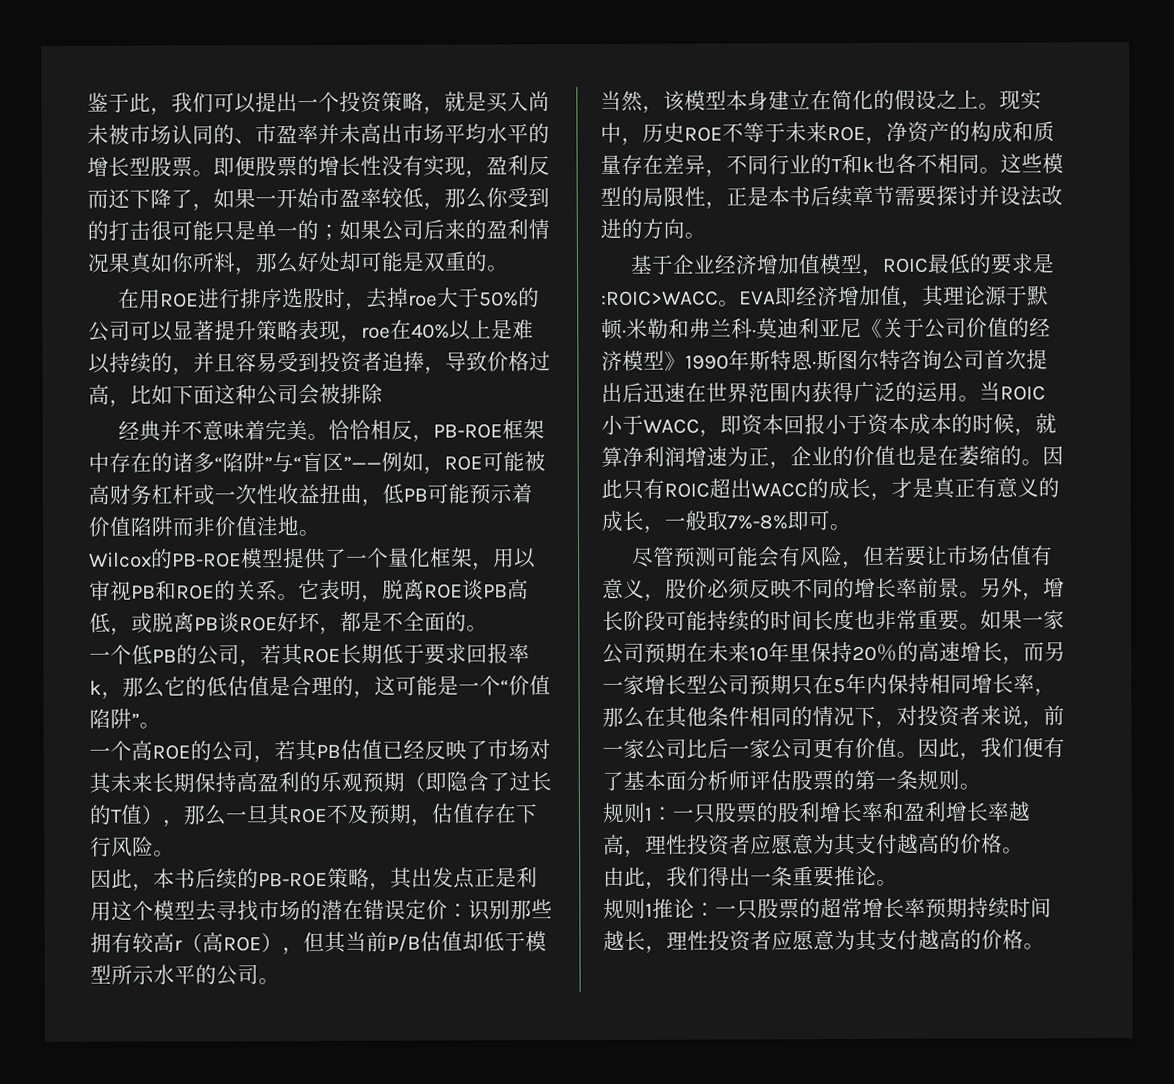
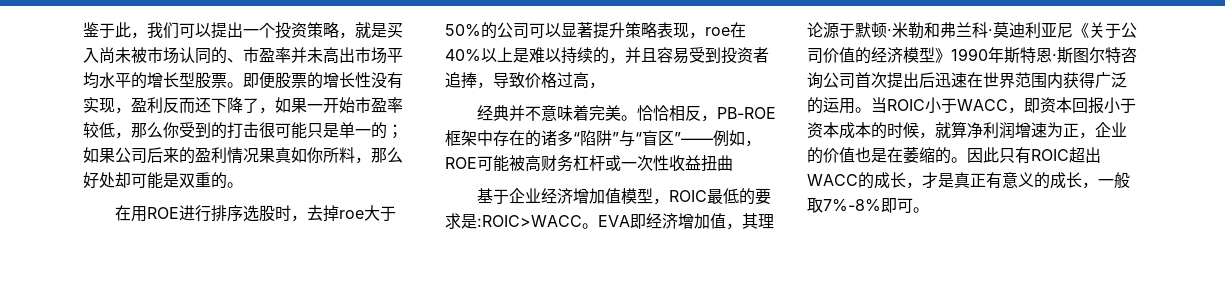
[130,383,383,406] 比如下面这种公司会被排除 -> (605, 85) none
[361,483,533,507] [88,516,320,537] [89,547,536,571] [89,579,529,603] [89,611,488,636] [89,643,530,668] [89,675,551,700] [89,708,161,729] [89,739,551,764] [89,771,552,794] [89,803,538,828] [90,836,175,857] [90,867,538,892] [90,899,553,922] [90,931,547,956] [90,964,280,986] [600,89,1042,114] [600,121,1055,146] [600,153,1064,178] [600,185,1063,210] [600,218,706,239] ，低PB可能预示着价值陷阱而非价值洼地。 // Wilcox的PB-ROE模型提供了一个量化框架，用以审视PB和ROE的关系。它表明，脱离ROE谈PB高低，或脱离PB谈ROE好坏，都是不全面的。 // 一个低PB的公司，若其ROE长期低于要求回报率k，那么它的低估值是合理的，这可能是一个“价值陷阱”。 // 一个高ROE的公司，若其PB估值已经反映了市场对其未来长期保持高盈利的乐观预期（即隐含了过长的T值），那么一旦其ROE不及预期，估值存在下行风险。 // 因此，本书后续的PB-ROE策略，其出发点正是利用这个模型去寻找市场的潜在错误定价：识别那些拥有较高r（高ROE），但其当前P/B估值却低于模型所示水平的公司。 // 当然，该模型本身建立在简化的假设之上。现实中，历史ROE不等于未来ROE，净资产的构成和质量存在差异，不同行业的T和k也各不相同。这些模型的局限性，正是本书后续章节需要探讨并设法改进的方向。 -> (733, 163) none
[631,545,1053,570] [602,577,1065,602] [602,609,1065,632] [602,641,1066,665] [602,673,1056,697] [602,705,1065,729] [602,737,1065,761] [602,769,981,791] [602,801,1031,824] [603,833,1024,858] [603,865,898,890] [603,897,1052,920] [603,929,1045,954] // 尽管预测可能会有风险，但若要让市场估值有意义，股价必须反映不同的增长率前景。另外，增长阶段可能持续的时间长度也非常重要。如果一家公司预期在未来10年里保持20％的高速增长，而另一家增长型公司预期只在5年内保持相同增长率，那么在其他条件相同的情况下，对投资者来说，前一家公司比后一家公司更有价值。因此，我们便有了基本面分析师评估股票的第一条规则。 // 规则1：一只股票的股利增长率和盈利增长率越高，理性投资者应愿意为其支付越高的价格。 // 由此，我们得出一条重要推论。 // 规则1推论：一只股票的超常增长率预期持续时间越长，理性投资者应愿意为其支付越高的价格。 -> (929, 210) none

